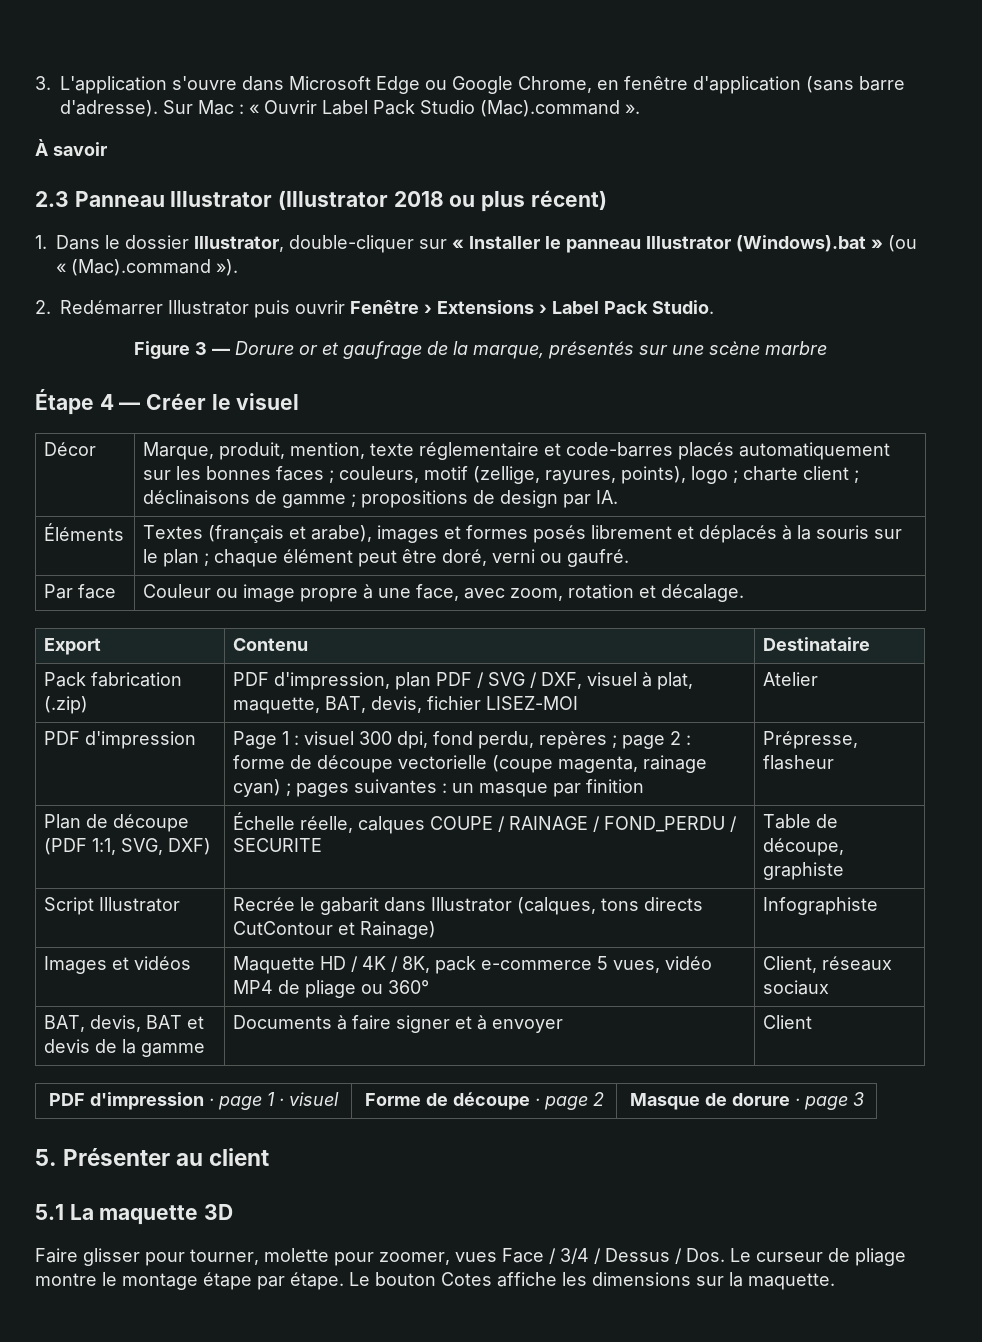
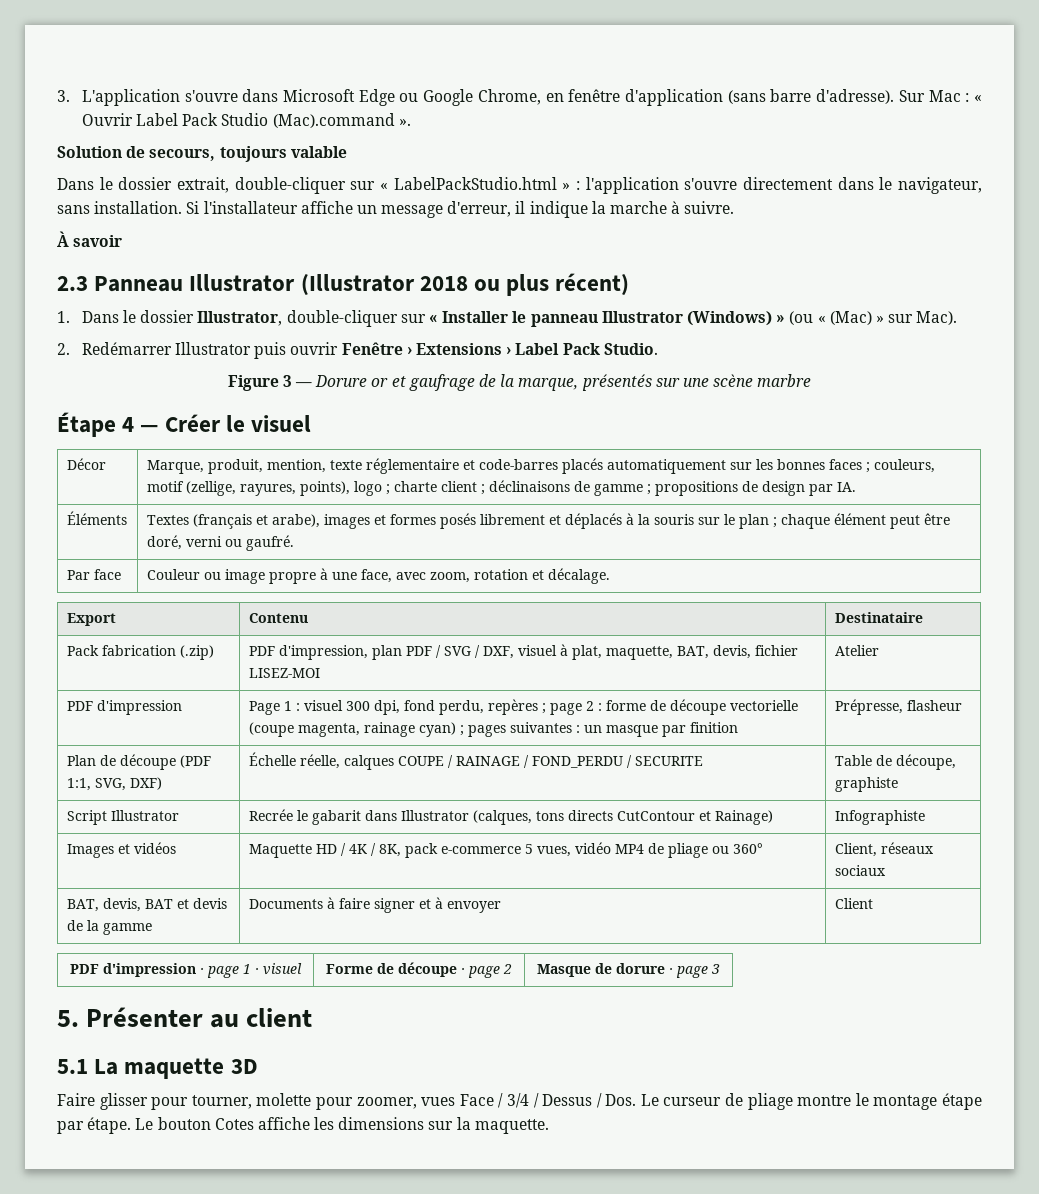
(640, 109) none -> [57,146,347,162] [57,177,982,194] [57,201,735,218] // Solution de secours, toujours valable // Dans le dossier extrait, double-cliquer sur « LabelPackStudio.html » : l'application s'ouvre directement dans le navigateur, sans installation. Si l'installateur affiche un message d'erreur, il indique la marche à suivre.
[736,235,866,252] (Windows).bat -> [686,311,772,326] (Windows)
[71,259,238,276] (Mac).command »). -> [829,311,958,325] (Mac) » sur Mac).

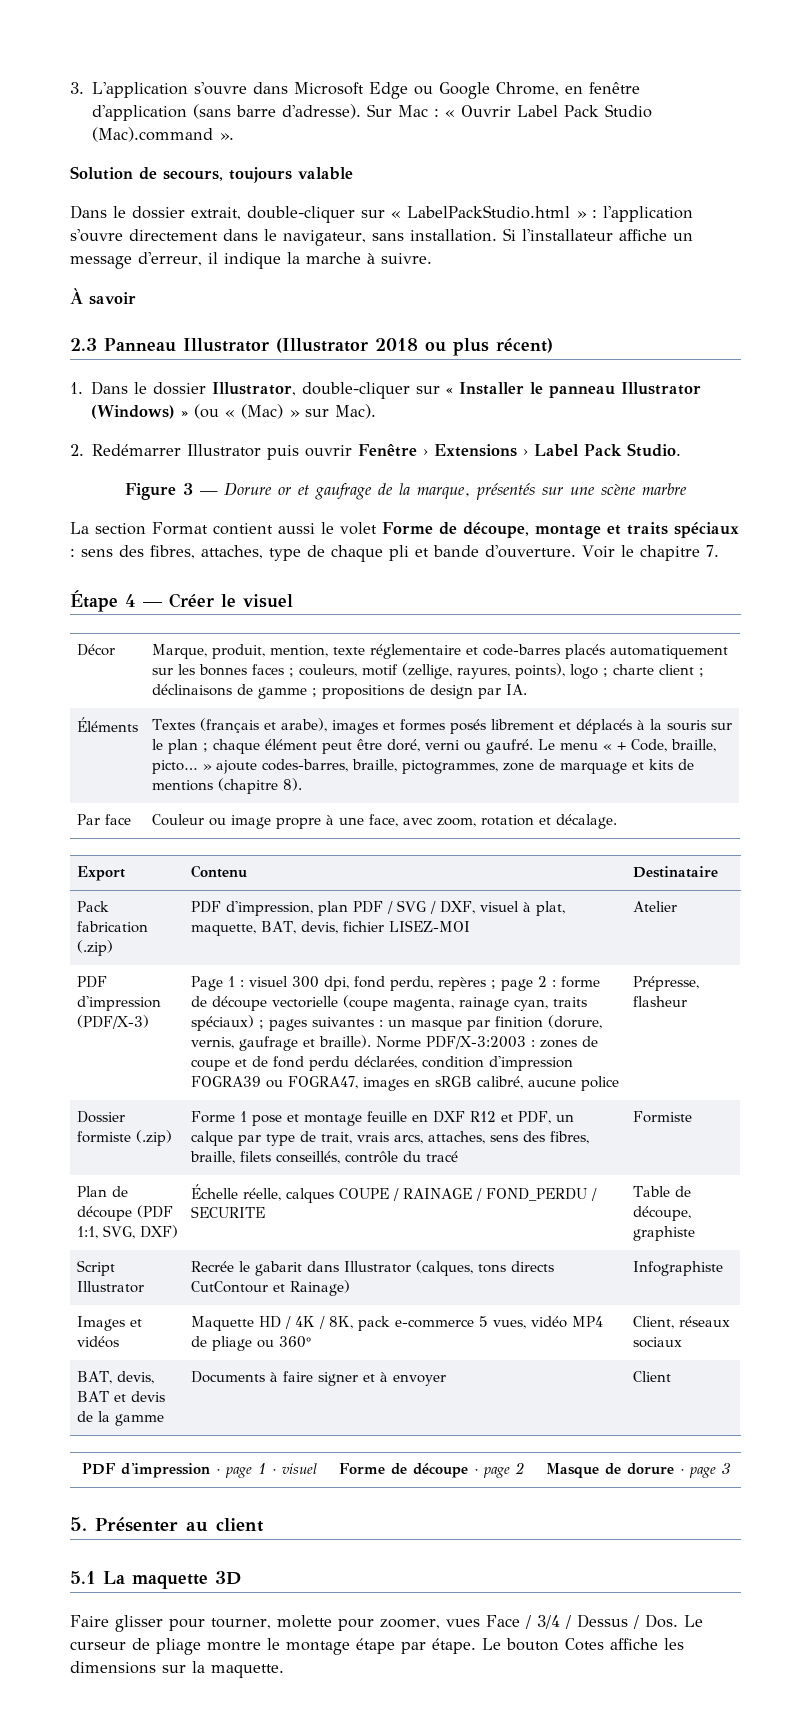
(812, 380) none -> [70,522,739,539] [70,545,719,562] // La section Format contient aussi le volet Forme de découpe, montage et traits spéciaux : sens des fibres, attaches, type de chaque pli et bande d'ouverture. Voir le chapitre 7.
(294, 543) none -> [537,739,716,752] [151,759,694,774] [151,778,302,794] Le menu « + Code, braille, picto… » ajoute codes-barres, braille, pictogrammes, zone de marquage et kits de mentions (chapitre 8).
(182, 707) none -> [76,1015,149,1029] (PDF/X-3)
[418,722,456,737] cyan) -> [513,997,587,1011] [190,1015,254,1031] cyan, traits spéciaux)
[834,699,962,715] | Prépresse, flasheur -> [547,1015,602,1029] [190,1035,598,1051] [190,1056,573,1071] [190,1076,619,1091] [632,976,699,991] [632,996,687,1007] [76,1111,125,1123] [76,1130,172,1146] [190,1111,574,1126] [190,1131,589,1146] [189,1151,458,1164] [632,1111,692,1123] (dorure, vernis, gaufrage et braille). Norme PDF/X-3:2003 : zones de coupe et de fond perdu déclarées, condition d'impression FOGRA39 ou FOGRA47, images en sRGB calibré, aucune police | Prépresse, flasheur // Dossier formiste (.zip) | Forme 1 pose et montage feuille en DXF R12 et PDF, un calque par type de trait, vrais arcs, attaches, sens des fibres, braille, filets conseillés, contrôle du tracé | Formiste

